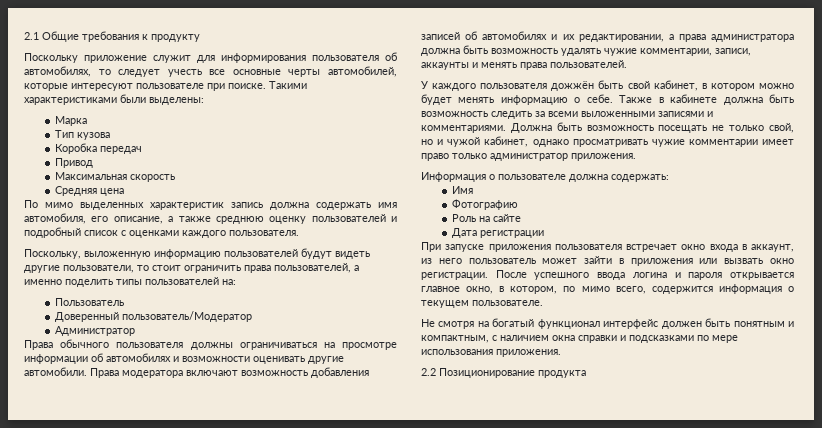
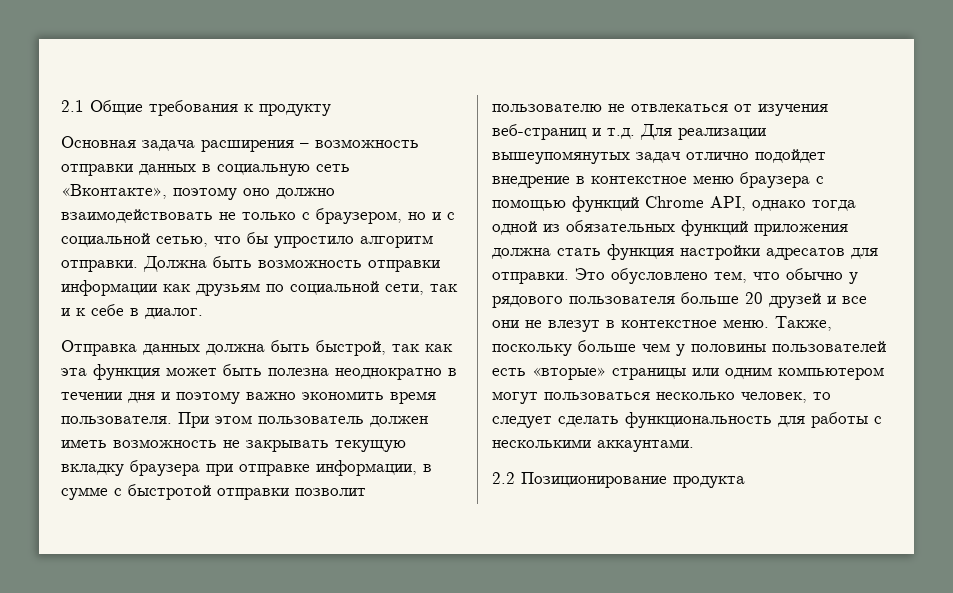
[24,52,397,63] [24,66,397,77] [24,81,307,91] [24,94,204,105] [54,116,87,126] [54,130,110,140] [54,143,142,154] [54,158,93,168] [54,172,175,182] [54,186,124,196] [24,200,397,210] [24,213,397,224] [24,227,299,238] [24,248,370,259] [24,263,359,273] [24,277,236,287] [54,298,124,306] [54,311,252,322] [54,326,135,336] [24,339,397,350] [24,353,344,364] [24,367,369,378] [421,31,794,42] [421,45,751,56] [421,60,627,70] [421,80,794,91] [421,94,795,105] [421,111,713,119] [421,122,794,133] [421,136,794,147] [421,153,636,161] [421,172,669,182] [451,186,473,194] [451,199,518,210] [451,214,521,222] [451,228,544,238] [421,242,794,252] [421,256,794,266] [421,270,794,280] [421,284,794,294] [421,300,543,308] [421,318,794,329] [421,335,738,343] [421,349,561,357] Поскольку приложение служит для информирования пользователя об автомобилях, то следует учесть все основные черты автомобилей, которые интересуют пользователе при поиске. Такими характеристиками были выделены: // Марка // Тип кузова // Коробка передач // Привод // Максимальная скорость // Средняя цена // По мимо выделенных характеристик запись должна содержать имя автомобиля, его описание, а также среднюю оценку пользователей и подробный список с оценками каждого пользователя. // Поскольку, выложенную информацию пользователей будут видеть другие пользователи, то стоит ограничить права пользователей, а именно поделить типы пользователей на: // Пользователь // Доверенный пользователь/Модератор // Администратор // Права обычного пользователя должны ограничиваться на просмотре информации об автомобилях и возможности оценивать другие автомобили. Права модератора включают возможность добавления записей об автомобилях и их редактировании, а права администратора должна быть возможность удалять чужие комментарии, записи, аккаунты и менять права пользователей. // У каждого пользователя дожжён быть свой кабинет, в котором можно будет менять информацию о себе. Также в кабинете должна быть возможность следить за всеми выложенными записями и комментариями. Должна быть возможность посещать не только свой, но и чужой кабинет, однако просматривать чужие комментарии имеет право только администратор приложения. // Информация о пользователе должна содержать: // Имя // Фотографию // Роль на сайте // Дата регистрации // При запуске приложения пользователя встречает окно входа в аккаунт, из него пользователь может зайти в приложения или вызвать окно регистрации. После успешного ввода логина и пароля открывается главное окно, в котором, по мимо всего, содержится информация о текущем пользователе. // Не смотря на богатый функционал интерфейс должен быть понятным и компактным, с наличием окна справки и подсказками по мере использования приложения. -> [61,136,419,152] [61,164,350,176] [61,184,335,200] [61,208,455,224] [61,232,433,248] [61,256,440,272] [61,280,458,296] [61,304,203,319] [61,340,453,356] [61,364,457,380] [61,391,436,404] [61,412,428,428] [61,439,406,452] [61,460,432,476] [61,484,366,500] [492,104,828,116] [492,124,766,140] [492,149,826,164] [492,172,824,188] [492,196,856,212] [492,220,848,236] [492,244,878,260] [492,268,858,284] [492,292,867,308] [492,316,832,332] [492,340,886,356] [492,367,884,380] [492,391,831,404] [492,412,882,428] [492,439,694,452] Основная задача расширения – возможность отправки данных в социальную сеть «Вконтакте», поэтому оно должно взаимодействовать не только с браузером, но и с социальной сетью, что бы упростило алгоритм отправки. Должна быть возможность отправки информации как друзьям по социальной сети, так и к себе в диалог. // Отправка данных должна быть быстрой, так как эта функция может быть полезна неоднократно в течении дня и поэтому важно экономить время пользователя. При этом пользователь должен иметь возможность не закрывать текущую вкладку браузера при отправке информации, в сумме с быстротой отправки позволит пользователю не отвлекаться от изучения веб-страниц и т.д. Для реализации вышеупомянутых задач отлично подойдет внедрение в контекстное меню браузера с помощью функций Chrome API, однако тогда одной из обязательных функций приложения должна стать функция настройки адресатов для отправки. Это обусловлено тем, что обычно у рядового пользователя больше 20 друзей и все они не влезут в контекстное меню. Также, поскольку больше чем у половины пользователей есть «вторые» страницы или одним компьютером могут пользоваться несколько человек, то следует сделать функциональность для работы с несколькими аккаунтами.

